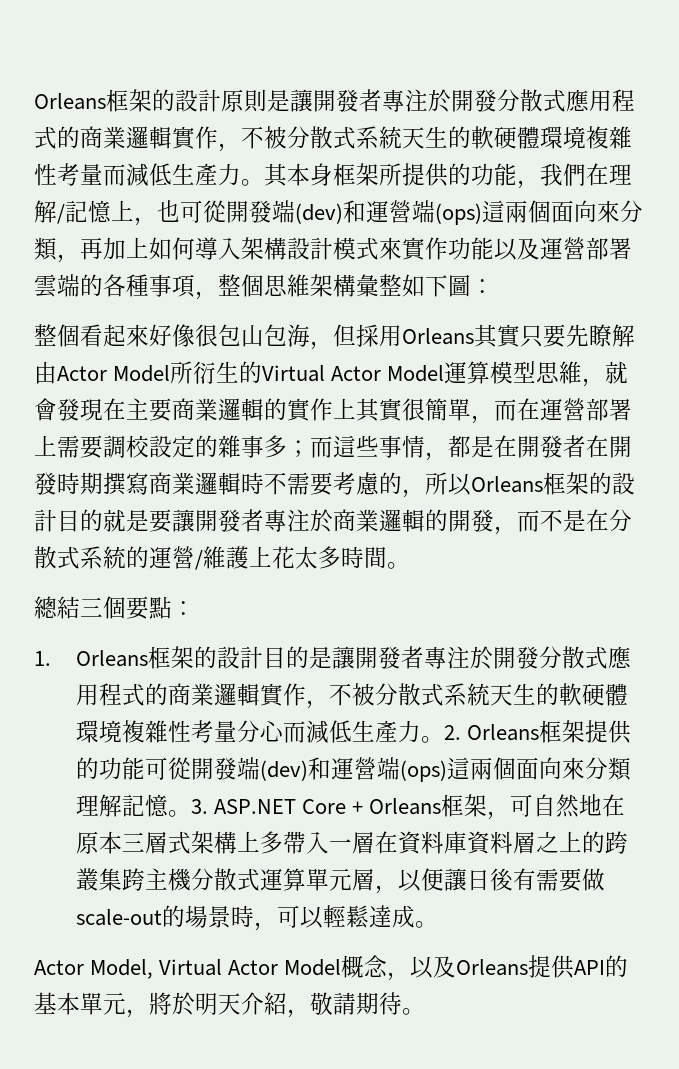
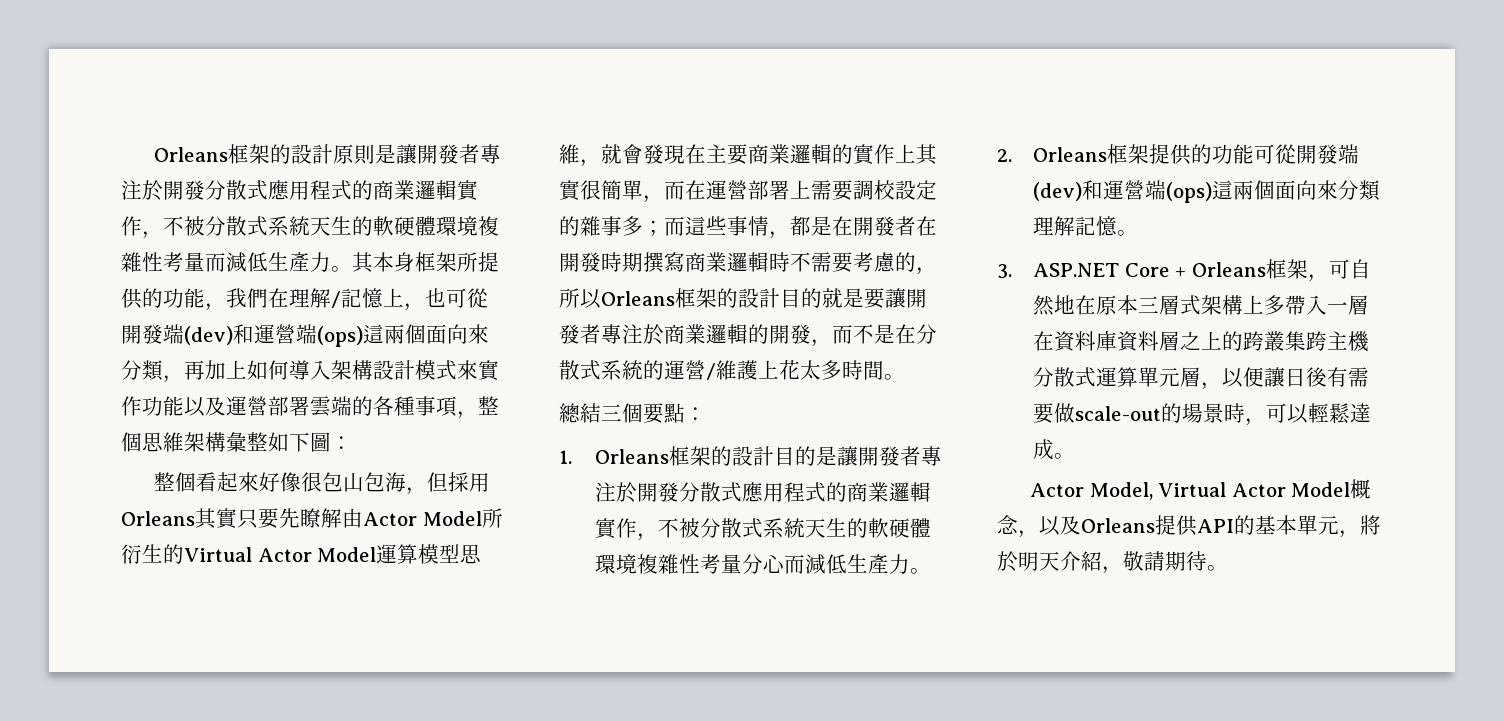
(444, 739) none -> (932, 571) //
(191, 813) none -> (1139, 233) //

